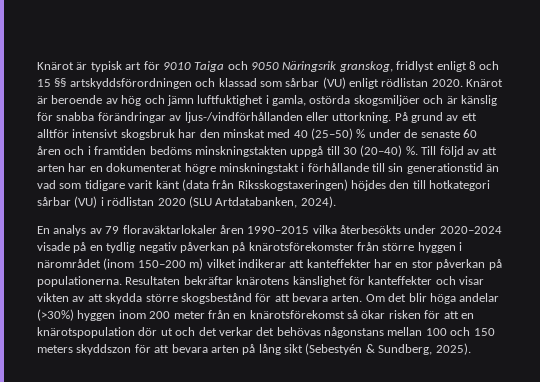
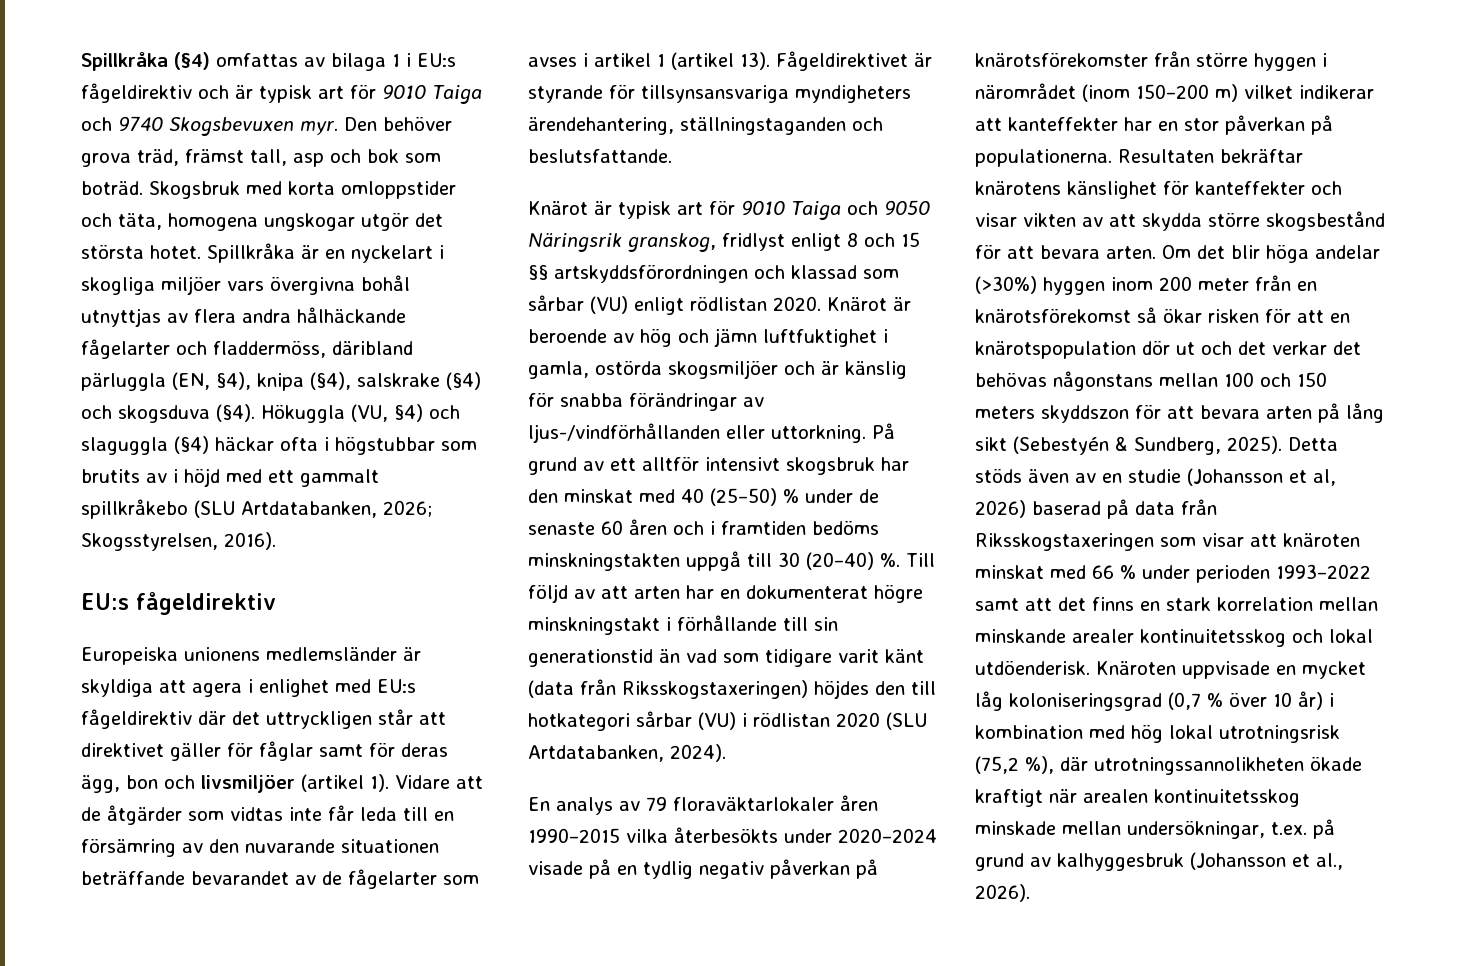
(37, 66) none -> [81,52,456,71] [81,83,482,104] [81,116,452,136] [81,149,441,167] [81,181,456,199] [81,212,443,231] [81,243,444,263] [81,275,410,295] [81,307,406,327] [81,339,413,359] [81,372,481,391] [81,404,460,423] [81,436,477,455] [81,468,379,487] [81,499,432,519] [81,532,276,551] [81,592,276,615] [81,647,421,665] [81,679,416,697] [81,709,446,729] [81,741,448,761] [81,774,483,793] [81,805,454,825] [81,838,439,857] [81,869,479,889] [528,51,932,71] [528,84,911,103] [528,117,883,135] [528,149,672,163] Spillkråka (§4) omfattas av bilaga 1 i EU:s fågeldirektiv och är typisk art för 9010 Taiga och 9740 Skogsbevuxen myr. Den behöver grova träd, främst tall, asp och bok som boträd. Skogsbruk med korta omloppstider och täta, homogena ungskogar utgör det största hotet. Spillkråka är en nyckelart i skogliga miljöer vars övergivna bohål utnyttjas av flera andra hålhäckande fågelarter och fladdermöss, däribland pärluggla (EN, §4), knipa (§4), salskrake (§4) och skogsduva (§4). Hökuggla (VU, §4) och slaguggla (§4) häckar ofta i högstubbar som brutits av i höjd med ett gammalt spillkråkebo (SLU Artdatabanken, 2026; Skogsstyrelsen, 2016). // EU:s fågeldirektiv // Europeiska unionens medlemsländer är skyldiga att agera i enlighet med EU:s fågeldirektiv där det uttryckligen står att direktivet gäller för fåglar samt för deras ägg, bon och livsmiljöer (artikel 1). Vidare att de åtgärder som vidtas inte får leda till en försämring av den nuvarande situationen beträffande bevarandet av de fågelarter som avses i artikel 1 (artikel 13). Fågeldirektivet är styrande för tillsynsansvariga myndigheters ärendehantering, ställningstaganden och beslutsfattande. //
(471, 349) none -> [1288,437,1338,451] [975,468,1336,486] [975,499,1217,519] [975,533,1360,551] [975,564,1371,583] [975,597,1378,611] [975,629,1373,647] [975,660,1366,679] [975,691,1334,711] [975,724,1340,743] [975,756,1362,775] [975,789,1300,807] [975,819,1335,839] [975,852,1343,871] [975,884,1030,902] Detta stöds även av en studie (Johansson et al, 2026) baserad på data från Riksskogstaxeringen som visar att knäroten minskat med 66 % under perioden 1993–2022 samt att det finns en stark korrelation mellan minskande arealer kontinuitetsskog och lokal utdöenderisk. Knäroten uppvisade en mycket låg koloniseringsgrad (0,7 % över 10 år) i kombination med hög lokal utrotningsrisk (75,2 %), där utrotningssannolikheten ökade kraftigt när arealen kontinuitetsskog minskade mellan undersökningar, t.ex. på grund av kalhyggesbruk (Johansson et al., 2026).

